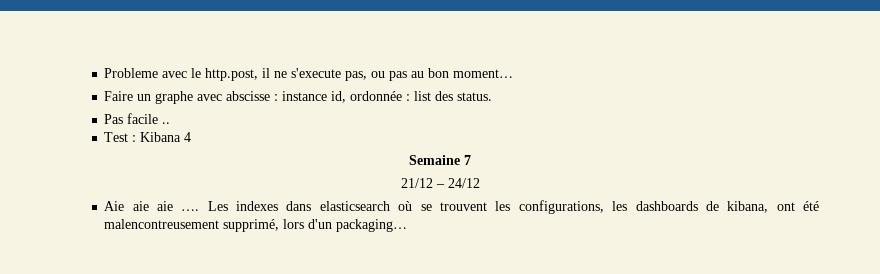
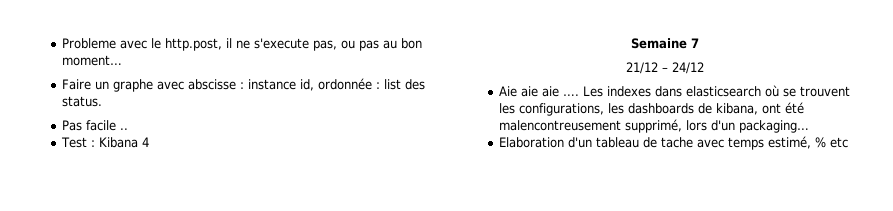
(408, 225) none -> [499,136,849,150] // Elaboration d'un tableau de tache avec temps estimé, % etc

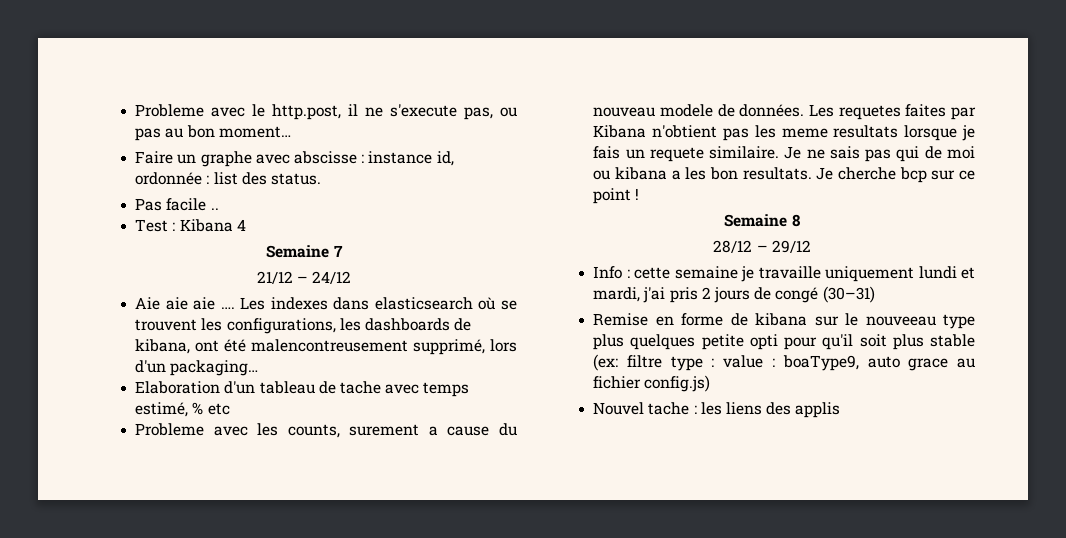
(849, 142) none -> [135,423,517,438] [593,104,976,120] [593,125,975,141] [593,146,975,162] [593,167,976,183] [593,188,640,204] [724,214,800,227] [713,240,811,253] [593,266,975,282] [593,286,875,303] [593,313,975,329] [593,334,975,350] [593,354,975,371] [593,375,711,392] [593,402,841,418] // Probleme avec les counts, surement a cause du nouveau modele de données. Les requetes faites par Kibana n'obtient pas les meme resultats lorsque je fais un requete similaire. Je ne sais pas qui de moi ou kibana a les bon resultats. Je cherche bcp sur ce point ! // Semaine 8 // 28/12 – 29/12 // Info : cette semaine je travaille uniquement lundi et mardi, j'ai pris 2 jours de congé (30–31) // Remise en forme de kibana sur le nouveeau type plus quelques petite opti pour qu'il soit plus stable (ex: filtre type : value : boaType9, auto grace au fichier config.js) // Nouvel tache : les liens des applis

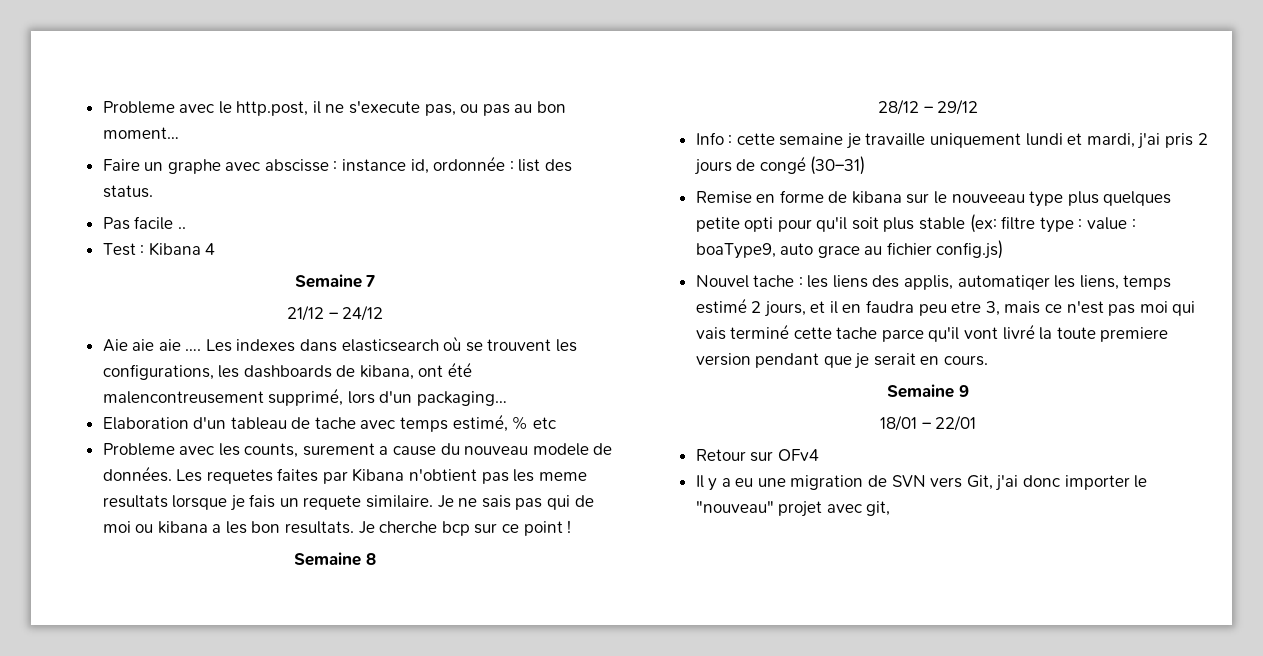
[795,402,841,418] applis -> [904,275,1172,290] [695,298,1196,317] [695,324,1169,342] [695,353,989,369] [887,384,969,398] [879,415,977,431] [695,449,819,462] [695,475,1148,491] [695,501,891,517] applis, automatiqer les liens, temps estimé 2 jours, et il en faudra peu etre 3, mais ce n'est pas moi qui vais terminé cette tache parce qu'il vont livré la toute premiere version pendant que je serait en cours. // Semaine 9 // 18/01 – 22/01 // Retour sur OFv4 // Il y a eu une migration de SVN vers Git, j'ai donc importer le "nouveau" projet avec git,

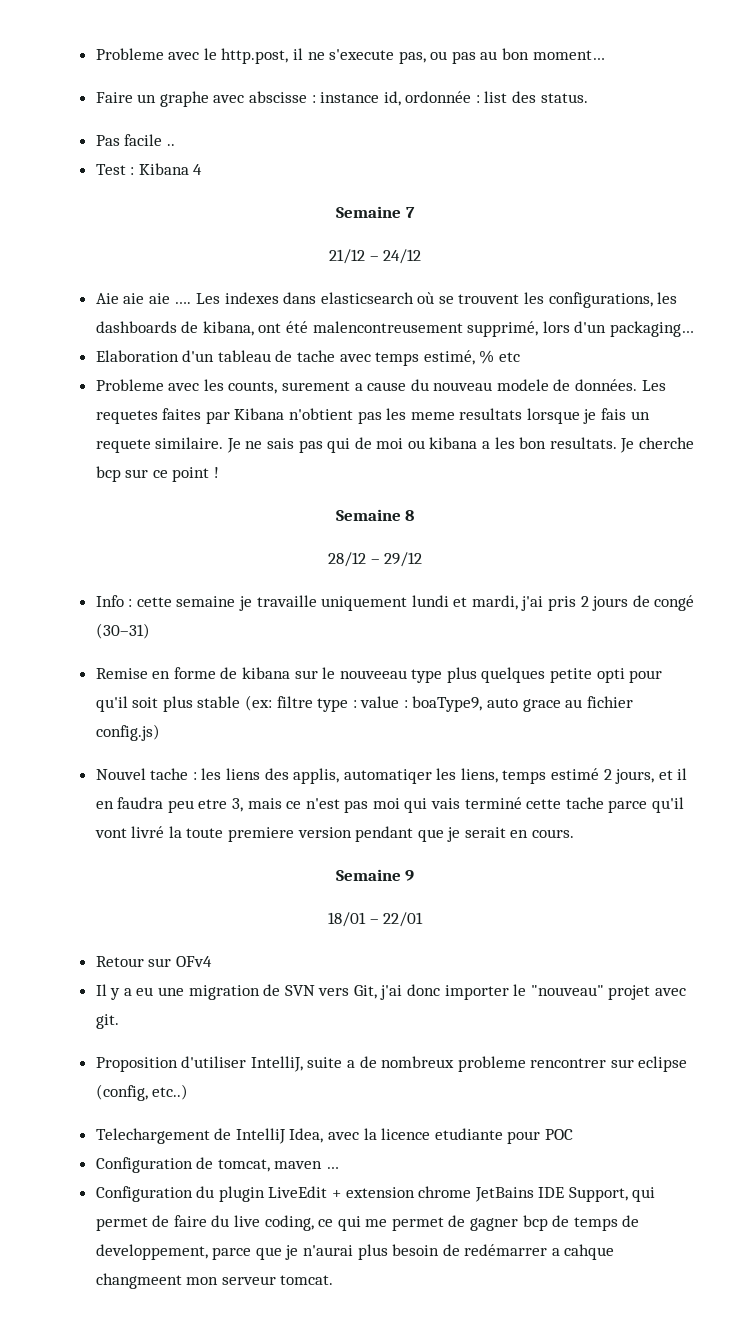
[866,501,891,516] git, -> [95,1014,119,1029] [95,1056,688,1072] [95,1084,189,1101] [95,1128,573,1144] [95,1157,339,1173] [95,1186,656,1202] [95,1215,640,1231] [95,1244,615,1260] [95,1273,334,1289] git. // Proposition d'utiliser IntelliJ, suite a de nombreux probleme rencontrer sur eclipse (config, etc..) // Telechargement de IntelliJ Idea, avec la licence etudiante pour POC // Configuration de tomcat, maven … // Configuration du plugin LiveEdit + extension chrome JetBains IDE Support, qui permet de faire du live coding, ce qui me permet de gagner bcp de temps de developpement, parce que je n'aurai plus besoin de redémarrer a cahque changmeent mon serveur tomcat.

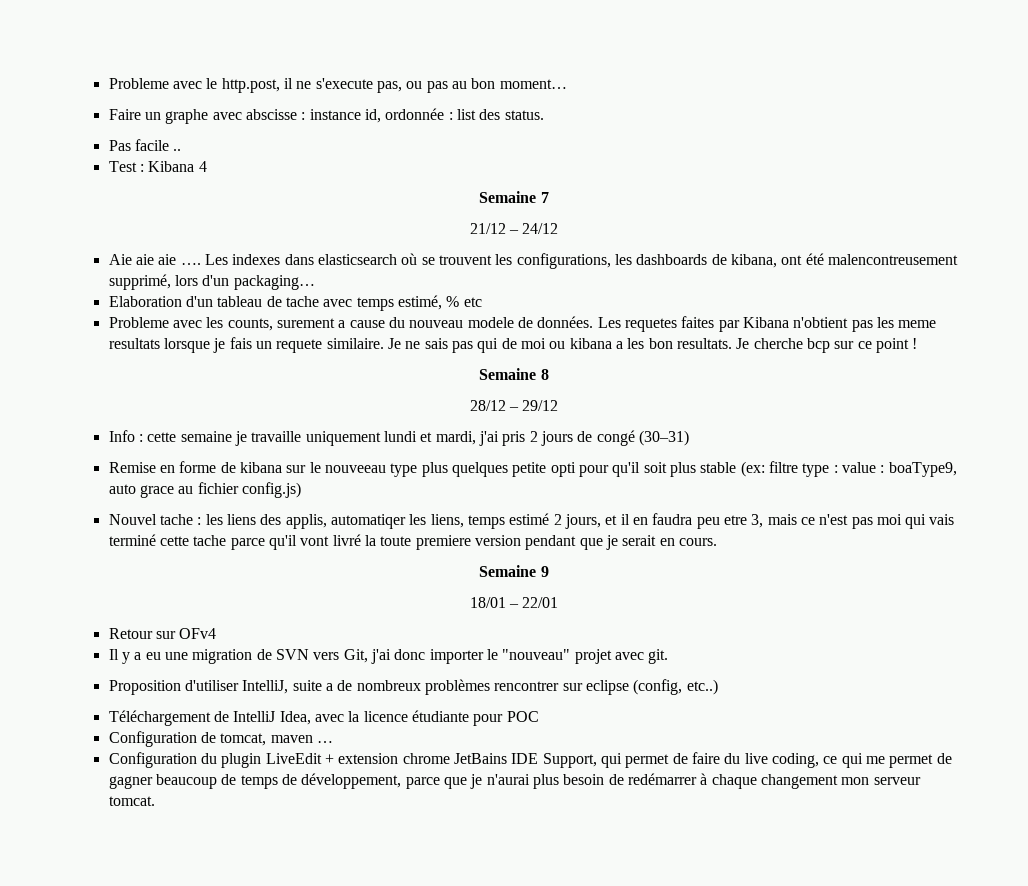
[457,1056,526,1072] probleme -> [425,679,491,695] problèmes
[95,1128,210,1144] Telechargement -> [108,710,211,726] Téléchargement
[434,1128,503,1140] etudiante -> [412,710,470,722] étudiante
[522,1215,548,1231] bcp -> [156,774,218,789] beaucoup
[95,1244,208,1260] developpement, -> [301,773,402,789] développement,
[551,1244,615,1260] [95,1273,182,1289] a cahque changmeent -> [700,773,838,789] à chaque changement

